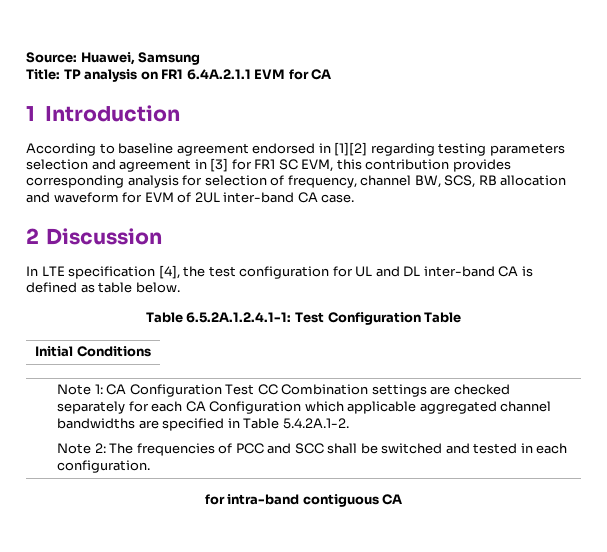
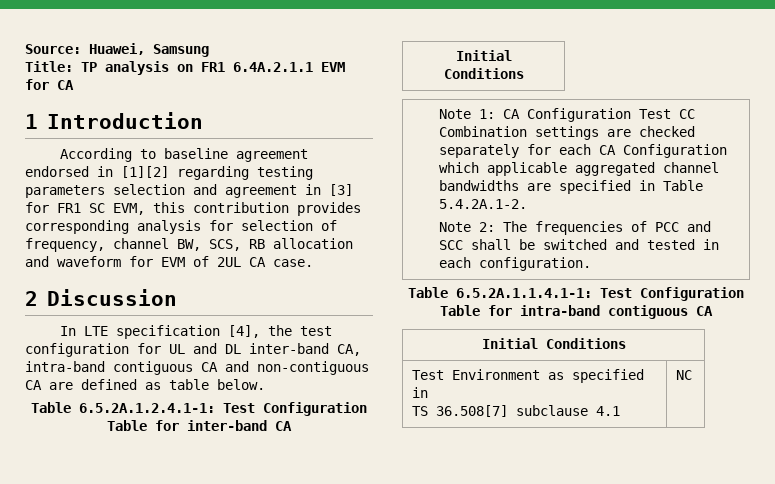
[223,192,295,203] inter-band -> (241, 262) none
[498,266,533,277] CA is -> [337,344,361,356] [25,361,369,375] [25,380,73,390] CA, intra-band contiguous CA and non-contiguous CA are
(462, 317) none -> [155,420,292,431] for inter-band CA
(151, 466) none -> [408,287,744,301] [440,305,480,316] Table 6.5.2A.1.1.4.1-1: Test Configuration Table
(403, 499) none -> [481,338,626,349] [412,369,645,383] [412,387,429,398] [412,405,621,417] [676,370,693,380] // Initial Conditions // Test Environment as specified in // TS 36.508[7] subclause 4.1 | NC

